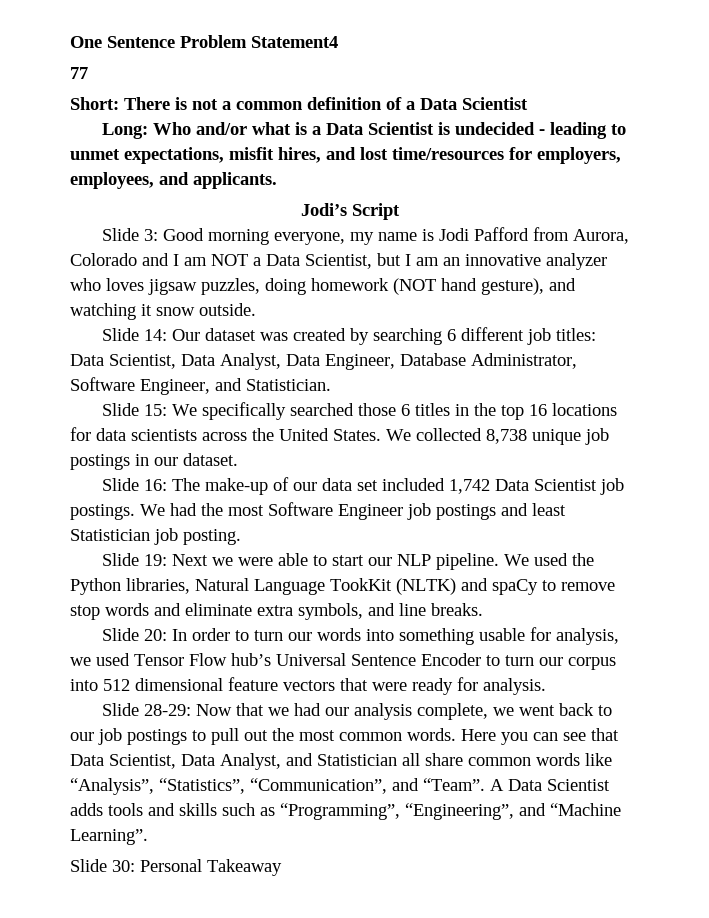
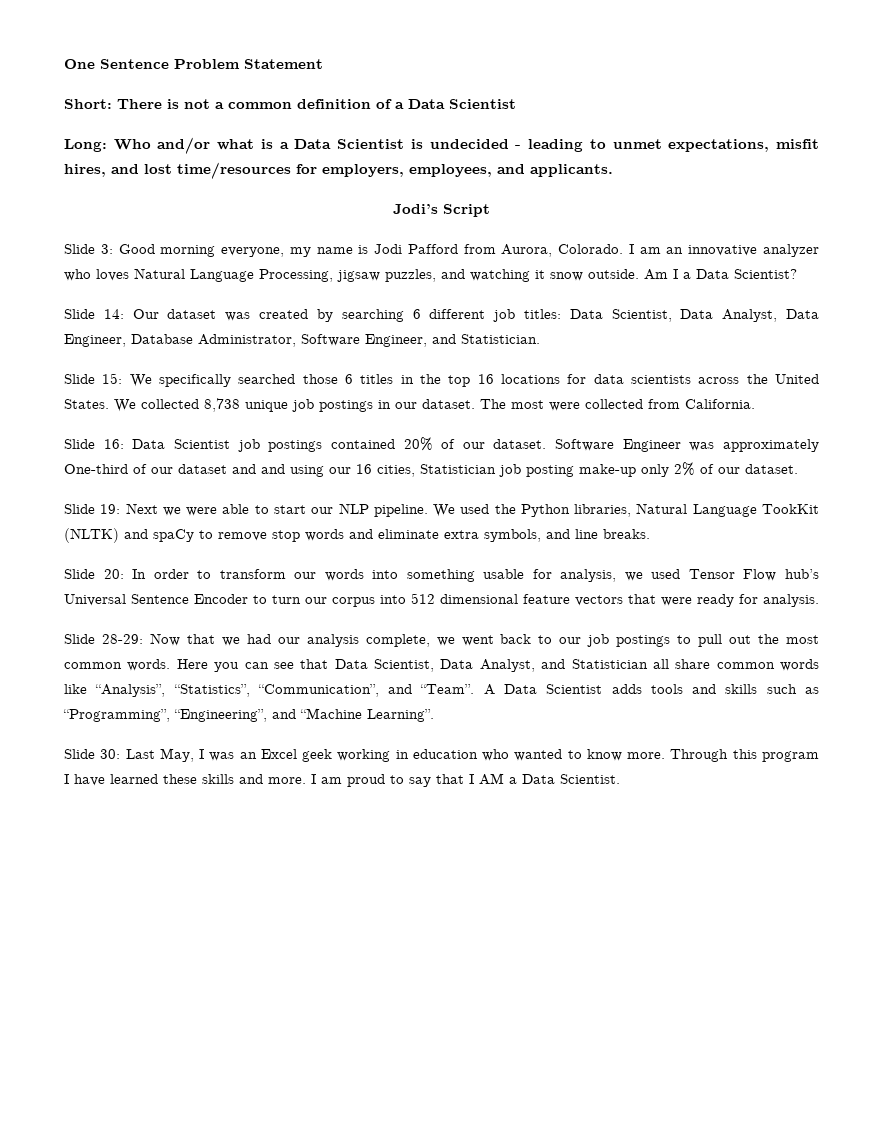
[251,36,338,48] [70,67,88,79] Statement4 // 77 -> [244,59,323,69] Statement
[70,253,401,269] Colorado and I am NOT a Data Scientist, but -> [558,244,624,254] Colorado.
[148,278,544,295] jigsaw puzzles, doing homework (NOT hand gesture), -> [134,268,436,282] Natural Language Processing, jigsaw puzzles,
(256, 309) none -> [644,269,797,280] Am I a Data Scientist?
[102,477,625,495] [70,502,566,520] [70,528,241,545] // Slide 16: The make-up of our data set included 1,742 Data Scientist job postings. We had the most Software Engineer job postings and least Statistician job posting. -> [480,399,755,411] [64,437,819,452] [64,462,798,477] The most were collected from California. // Slide 16: Data Scientist job postings contained 20% of our dataset. Software Engineer was approximately One-third of our dataset and and using our 16 cities, Statistician job posting make-up only 2% of our dataset.
[254,630,284,641] turn -> [219,569,286,579] transform
[140,859,282,876] Personal Takeaway -> [125,748,820,762] [64,773,620,787] Last May, I was an Excel geek working in education who wanted to know more. Through this program I have learned these skills and more. I am proud to say that I AM a Data Scientist.

